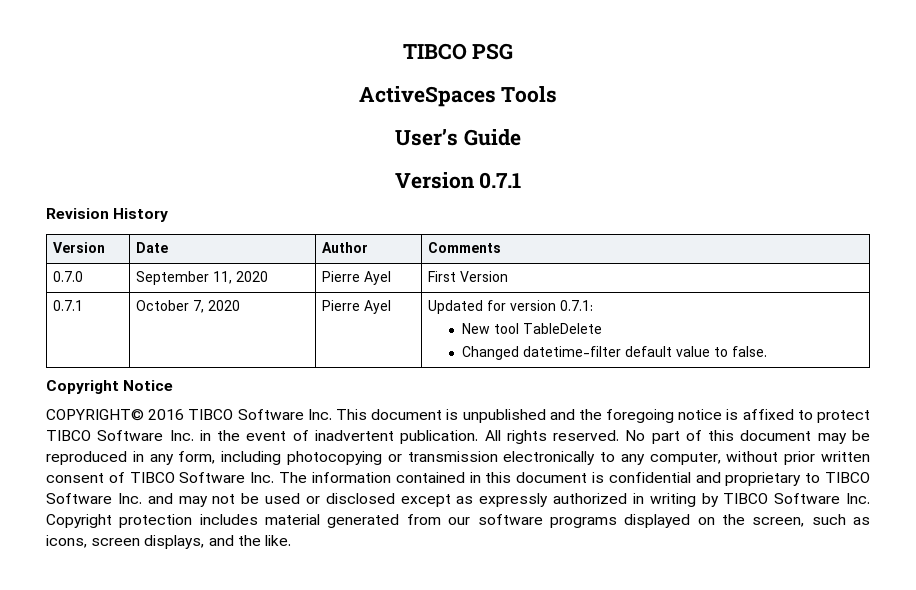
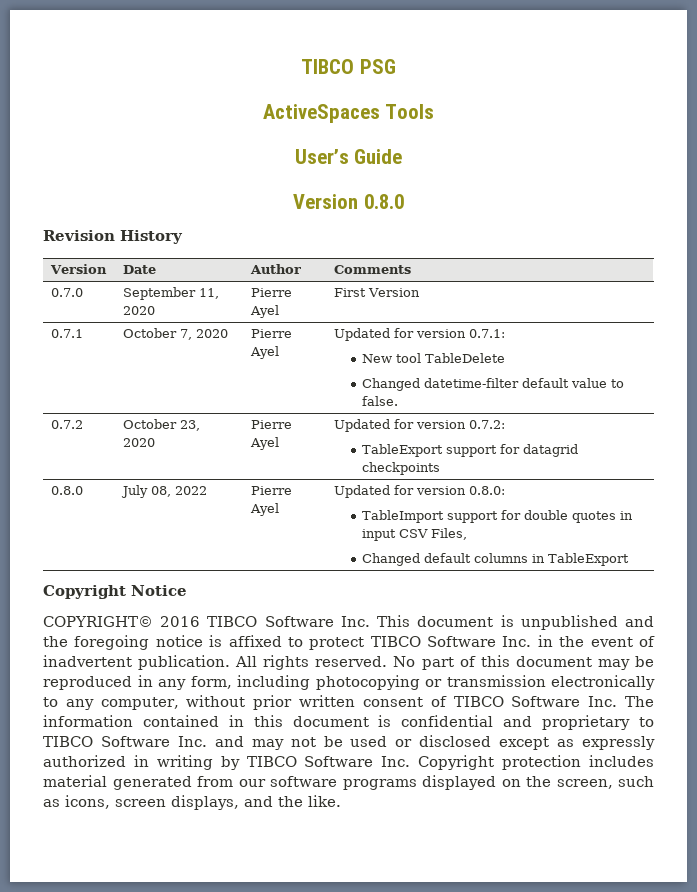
[479,172,522,189] 0.7.1 -> [363,194,404,209] 0.8.0
(767, 351) none -> [51,420,84,429] [123,419,201,431] [123,438,156,447] [251,420,293,429] [250,437,280,450] [334,419,506,432] [362,444,579,457] [362,462,441,475] [51,486,84,495] [121,485,208,498] [251,486,293,495] [250,503,280,516] [334,485,506,498] [362,510,634,523] [362,528,468,541] [362,553,630,566] // 0.7.2 | October 23, 2020 | Pierre Ayel | Updated for version 0.7.2: // TableExport support for datagrid checkpoints // 0.8.0 | July 08, 2022 | Pierre Ayel | Updated for version 0.8.0: // TableImport support for double quotes in input CSV Files, // Changed default columns in TableExport

